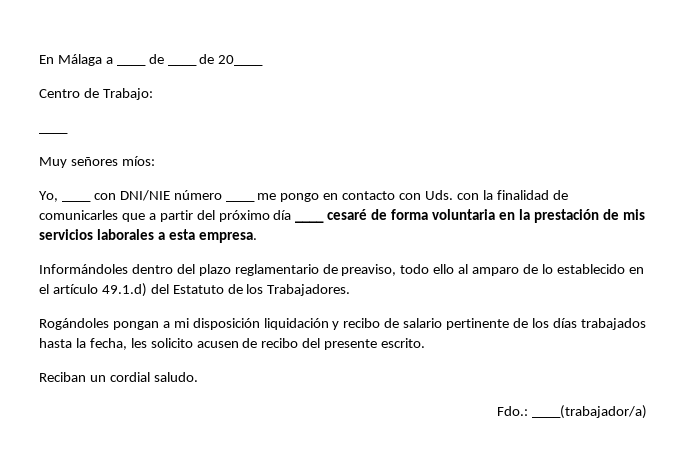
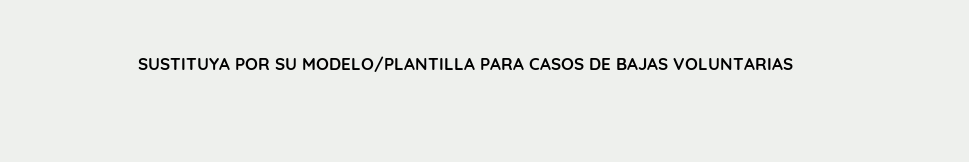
[39,54,113,66] [116,64,146,66] [148,54,164,64] [167,64,197,66] [199,54,264,66] [39,88,153,100] [39,132,68,134] [39,156,155,168] [39,191,91,202] [93,190,222,201] [225,200,255,202] [257,190,568,202] [39,210,292,222] [295,220,325,223] [327,209,645,223] [39,229,257,243] [39,264,644,276] [39,283,351,297] [39,318,646,330] [39,338,426,350] [39,372,198,382] [497,405,647,419] En Málaga a ____ de ____ de 20____ // Centro de Trabajo: // ____ // Muy señores míos: // Yo, ____ con DNI/NIE número ____ me pongo en contacto con Uds. con la finalidad de comunicarles que a partir del próximo día ____ cesaré de forma voluntaria en la prestación de mis servicios laborales a esta empresa. // Informándoles dentro del plazo reglamentario de preaviso, todo ello al amparo de lo establecido en el artículo 49.1.d) del Estatuto de los Trabajadores. // Rogándoles pongan a mi disposición liquidación y recibo de salario pertinente de los días trabajados hasta la fecha, les solicito acusen de recibo del presente escrito. // Reciban un cordial saludo. // Fdo.: ____(trabajador/a) -> [138,56,793,72] SUSTITUYA POR SU MODELO/PLANTILLA PARA CASOS DE BAJAS VOLUNTARIAS

